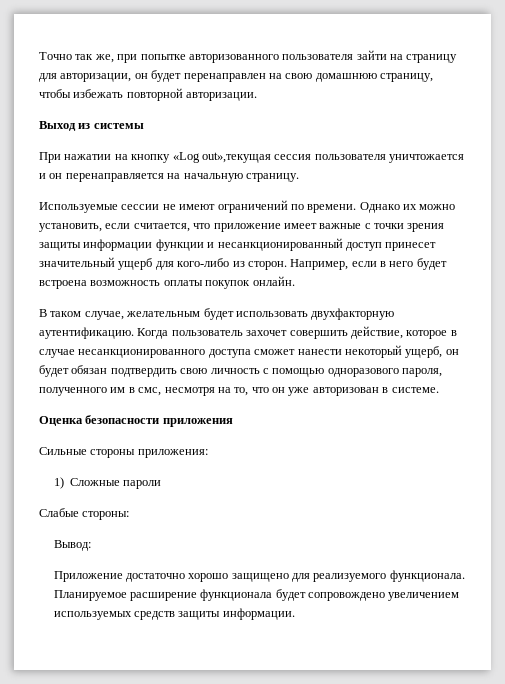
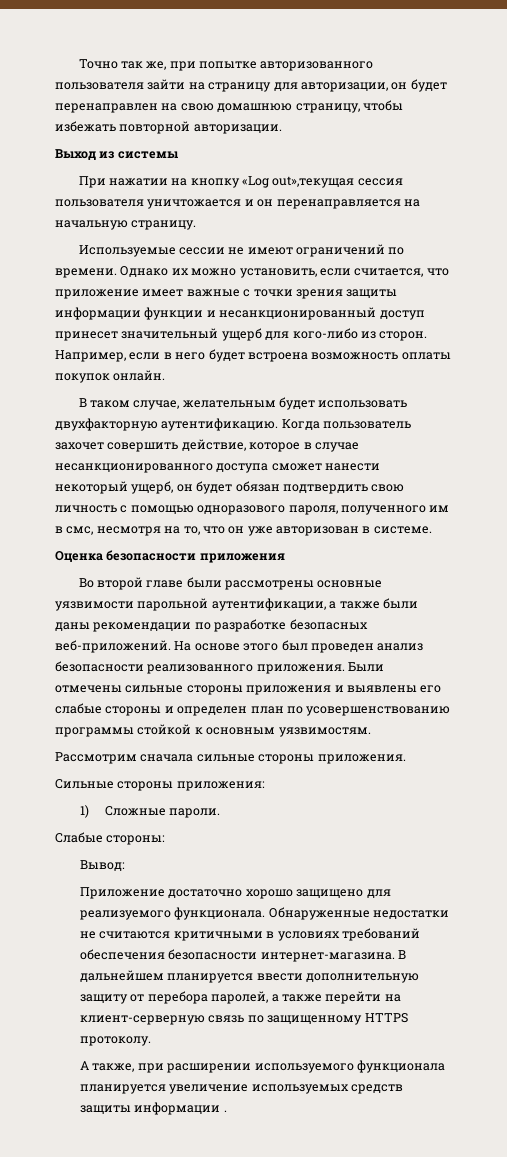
(233, 422) none -> [78,577,383,590] [55,598,418,611] [55,619,368,632] [55,640,424,653] [55,661,385,674] [55,685,442,695] [55,703,451,716] [55,724,371,737] [55,752,406,764] // Во второй главе были рассмотрены основные уязвимости парольной аутентификации, а также были даны рекомендации по разработке безопасных веб-приложений. На основе этого был проведен анализ безопасности реализованного приложения. Были отмечены сильные стороны приложения и выявлены его слабые стороны и определен план по усовершенствованию программы стойкой к основным уязвимостям. // Рассмотрим сначала сильные стороны приложения.
[123,480,162,489] пароли -> [169,808,221,818] пароли.
[53,589,460,601] Планируемое расширение функционала будет сопровождено увеличением -> [268,907,450,920] [79,928,420,941] [79,949,407,962] [79,970,420,983] [79,991,401,1004] [79,1013,408,1025] [79,1036,151,1046] [79,1060,445,1073] [79,1084,249,1094] Обнаруженные недостатки не считаются критичными в условиях требований обеспечения безопасности интернет-магазина. В дальнейшем планируется ввести дополнительную защиту от перебора паролей, а также перейти на клиент-серверную связь по защищенному HTTPS протоколу. // А также, при расширении используемого функционала планируется увеличение
[222,608,295,620] информации. -> [134,1102,227,1115] информации .

